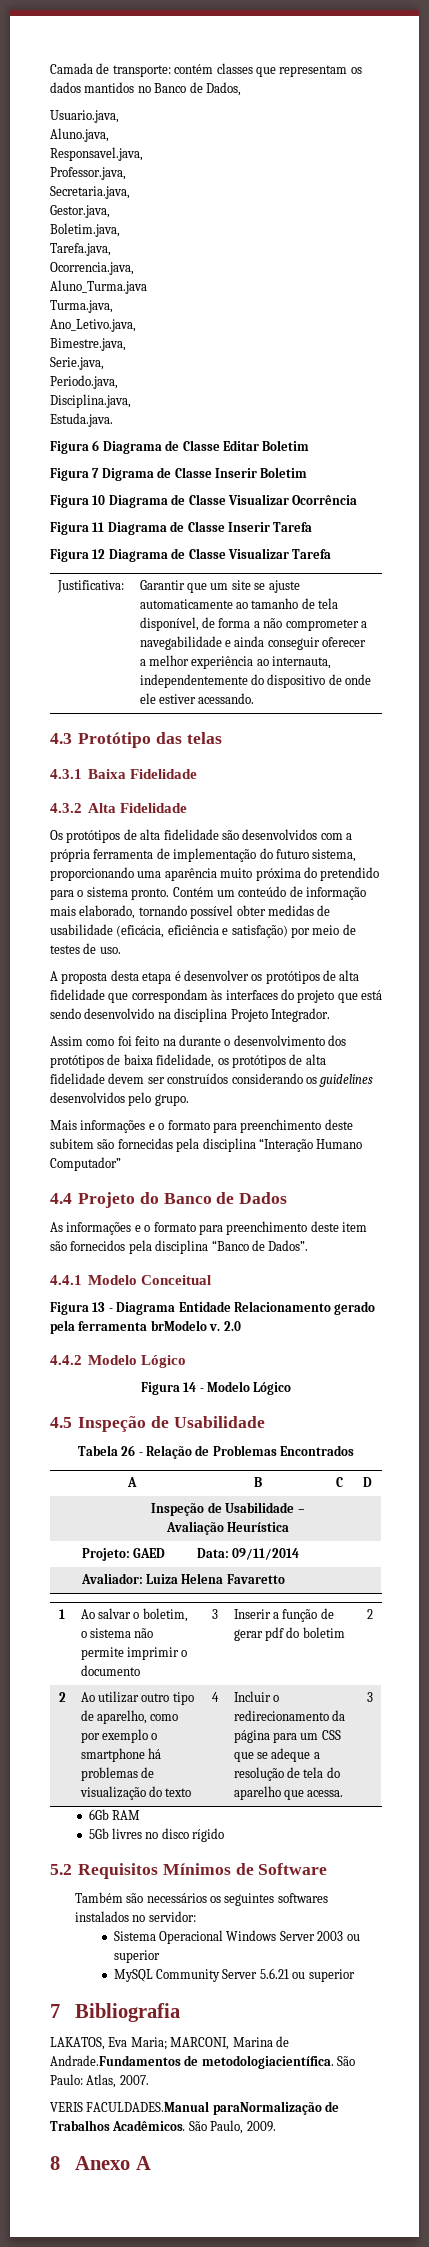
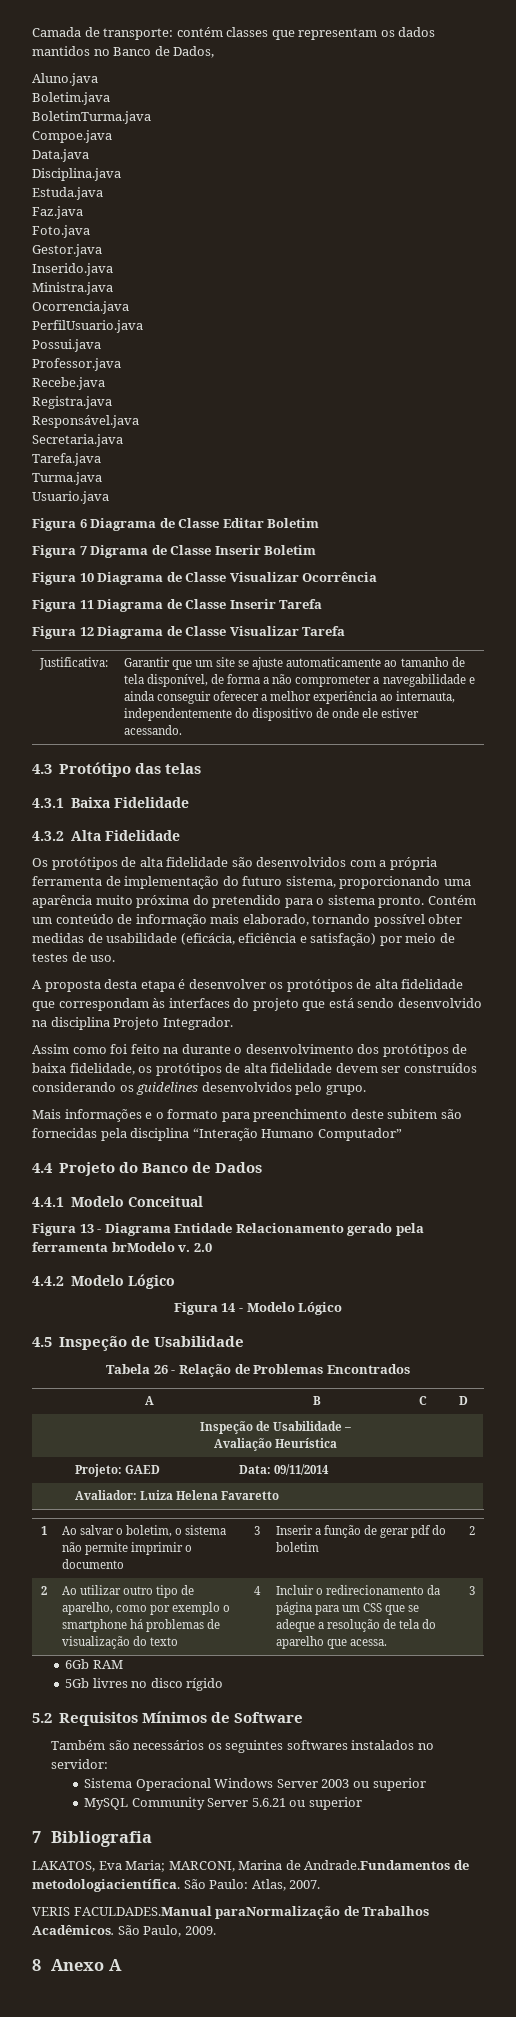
[50,110,119,123] [50,128,109,142] [50,147,143,161] [50,167,126,180] [50,186,130,199] [50,205,110,218] [50,223,120,237] [50,243,111,256] [50,262,134,275] [50,280,147,294] [50,300,113,313] [50,319,136,332] [50,338,126,351] [50,357,104,370] [50,375,118,389] [50,394,131,408] [50,413,113,427] Usuario.java, // Aluno.java, // Responsavel.java, // Professor.java, // Secretaria.java, // Gestor.java, // Boletim.java, // Tarefa.java, // Ocorrencia.java, // Aluno_Turma.java // Turma.java, // Ano_Letivo.java, // Bimestre.java, // Serie.java, // Periodo.java, // Disciplina.java, // Estuda.java. -> [32,73,98,86] [32,92,110,105] [32,111,151,124] [32,130,112,143] [32,149,89,162] [32,168,121,181] [32,187,103,200] [32,206,83,219] [32,225,90,238] [32,244,102,257] [32,263,113,276] [32,282,113,295] [32,301,129,314] [32,320,143,333] [32,339,101,352] [32,358,121,371] [32,377,105,390] [32,396,112,409] [32,415,139,428] [32,434,123,447] [32,453,101,466] [32,472,102,485] [32,491,109,504] Aluno.java // Boletim.java // BoletimTurma.java // Compoe.java // Data.java // Disciplina.java // Estuda.java // Faz.java // Foto.java // Gestor.java // Inserido.java // Ministra.java // Ocorrencia.java // PerfilUsuario.java // Possui.java // Professor.java // Recebe.java // Registra.java // Responsável.java // Secretaria.java // Tarefa.java // Turma.java // Usuario.java
[50,1221,367,1235] [50,1240,309,1254] // As informações e o formato para preenchimento deste item são fornecidos pela disciplina “Banco de Dados”. -> (262, 1167) none

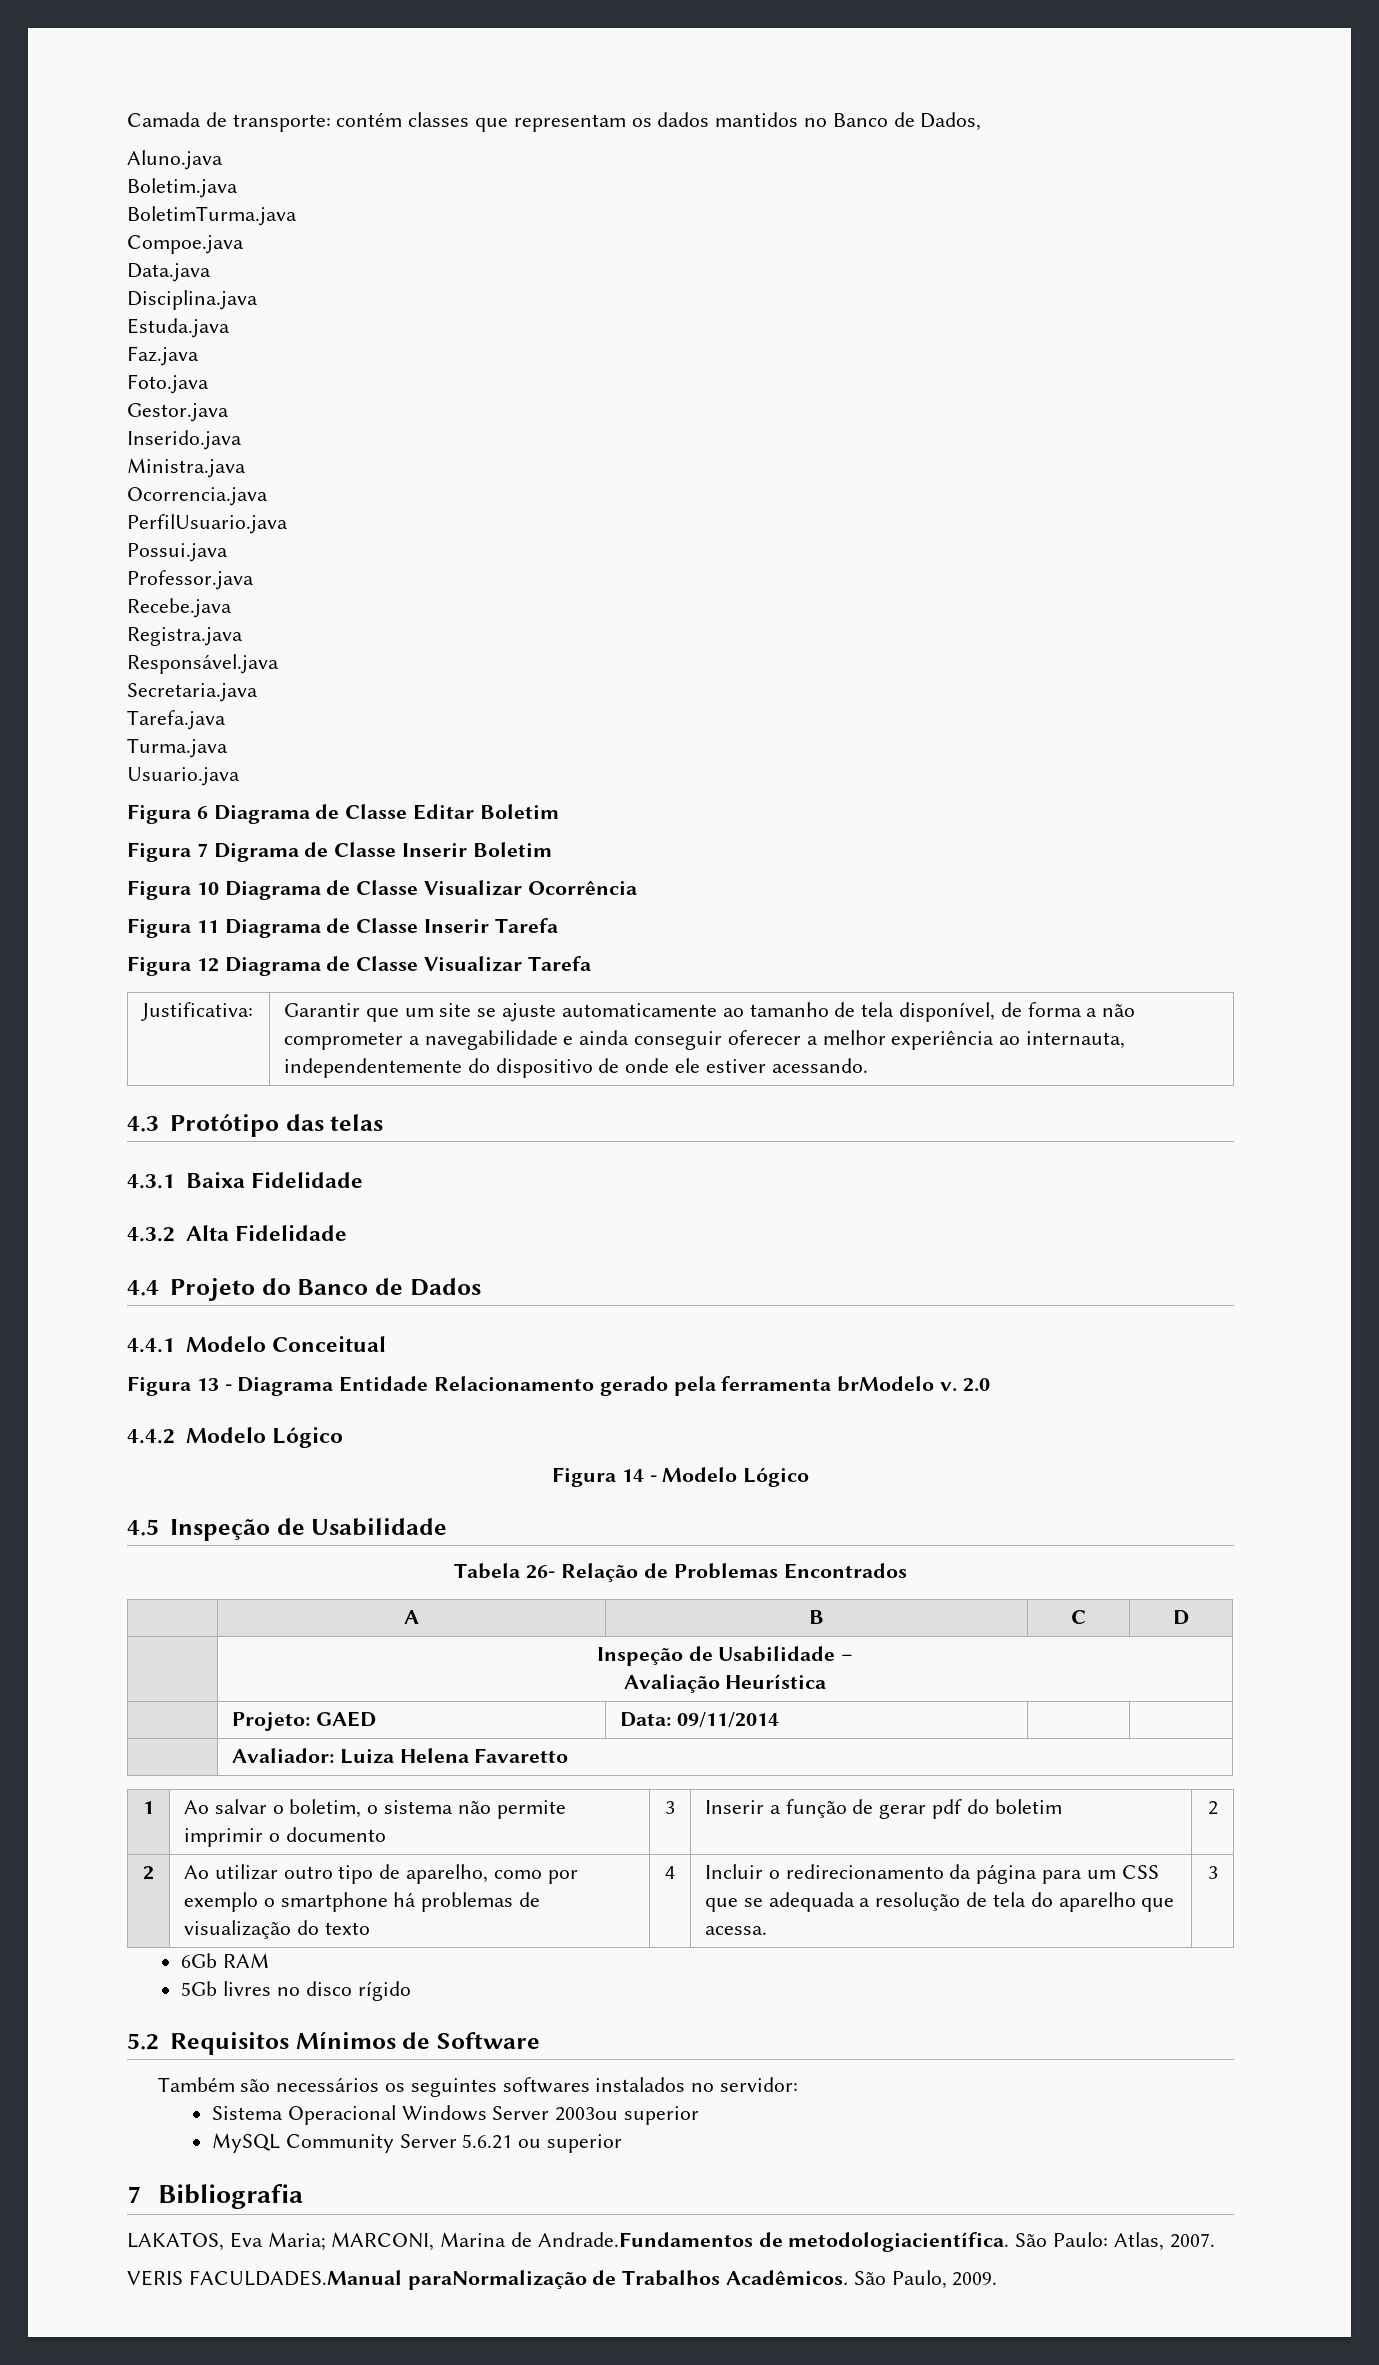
[32,857,437,870] [32,876,471,889] [32,895,476,908] [32,914,463,927] [32,933,455,946] [32,952,116,962] [32,979,464,992] [32,998,482,1011] [32,1017,233,1030] [32,1044,468,1057] [32,1063,477,1076] [32,1082,366,1095] [32,1109,462,1122] [32,1128,402,1141] // Os protótipos de alta fidelidade são desenvolvidos com a própria ferramenta de implementação do futuro sistema, proporcionando uma aparência muito próxima do pretendido para o sistema pronto. Contém um conteúdo de informação mais elaborado, tornando possível obter medidas de usabilidade (eficácia, eficiência e satisfação) por meio de testes de uso. // A proposta desta etapa é desenvolver os protótipos de alta fidelidade que correspondam às interfaces do projeto que está sendo desenvolvido na disciplina Projeto Integrador. // Assim como foi feito na durante o desenvolvimento dos protótipos de baixa fidelidade, os protótipos de alta fidelidade devem ser construídos considerando os guidelines desenvolvidos pelo grupo. // Mais informações e o formato para preenchimento deste subitem são fornecidas pela disciplina “Interação Humano Computador” -> (347, 1233) none
[153,1365,176,1374] 26 - -> [526,1565,556,1579] 26-
[275,1619,315,1632] adeque -> [768,1892,855,1912] adequada
[321,1779,369,1788] 2003 ou -> [555,2107,619,2121] 2003ou
[32,1959,122,1971] // 8 Anexo A -> (998, 2279) none

